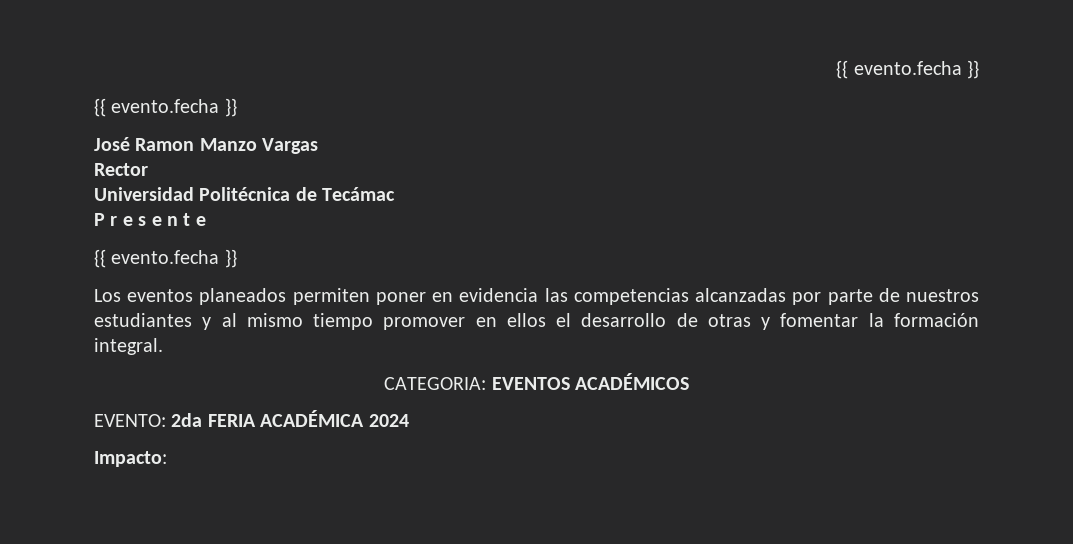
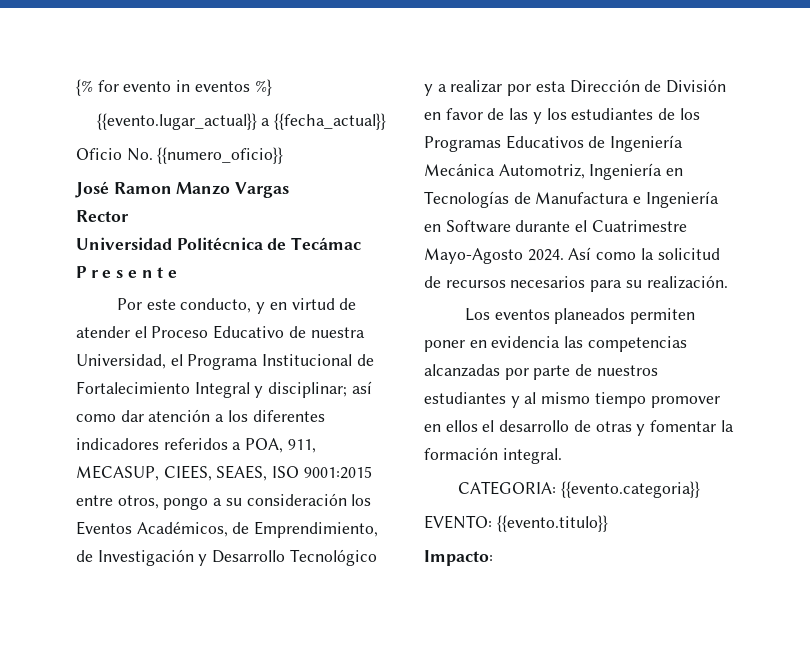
[836,60,979,79] [94,98,237,117] {{ evento.fecha }} // {{ evento.fecha }} -> [76,79,272,96] [96,113,386,130] [76,147,284,164] {% for evento in eventos %} // {{evento.lugar_actual}} a {{fecha_actual}} // Oficio No. {{numero_oficio}}
[94,249,237,268] {{ evento.fecha }} -> [116,298,357,314] [76,325,365,339] [76,354,374,370] [76,381,372,398] [76,409,325,422] [76,438,316,453] [76,465,372,481] [76,493,372,510] [76,521,379,538] [76,549,377,566] [424,79,727,96] [424,108,700,124] [424,135,684,152] [424,163,684,180] [424,191,719,208] [424,220,687,233] [424,247,720,264] [424,275,728,292] Por este conducto, y en virtud de atender el Proceso Educativo de nuestra Universidad, el Programa Institucional de Fortalecimiento Integral y disciplinar; así como dar atención a los diferentes indicadores referidos a POA, 911, MECASUP, CIEES, SEAES, ISO 9001:2015 entre otros, pongo a su consideración los Eventos Académicos, de Emprendimiento, de Investigación y Desarrollo Tecnológico y a realizar por esta Dirección de División en favor de las y los estudiantes de los Programas Educativos de Ingeniería Mecánica Automotriz, Ingeniería en Tecnologías de Manufactura e Ingeniería en Software durante el Cuatrimestre Mayo-Agosto 2024. Así como la solicitud de recursos necesarios para su realización.
[491,373,689,390] EVENTOS ACADÉMICOS -> [560,481,700,498] {{evento.categoria}}
[171,410,409,427] 2da FERIA ACADÉMICA 2024 -> [496,515,608,532] {{evento.titulo}}

